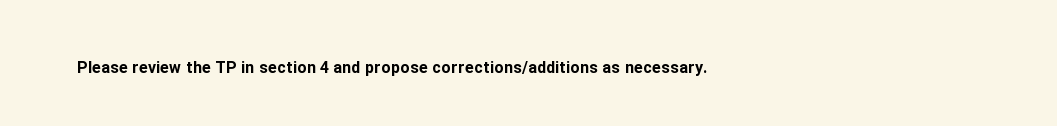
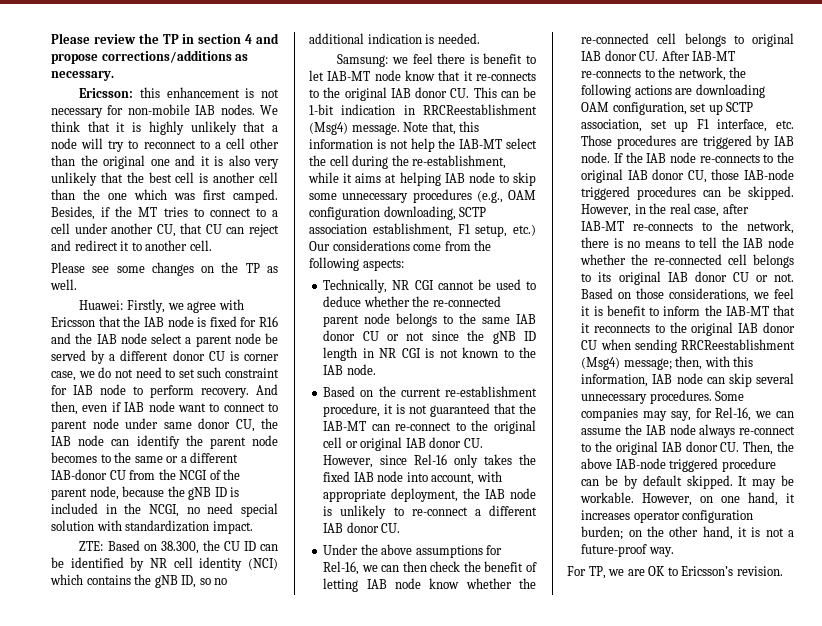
(707, 69) none -> [79,87,279,98] [51,104,278,118] [51,121,278,135] [51,138,279,152] [51,155,279,169] [51,172,278,186] [51,189,278,203] [51,206,278,220] [51,223,279,237] [51,240,212,251] [51,262,278,276] [50,279,77,290] [79,299,244,313] [51,316,278,327] [51,333,278,347] [51,350,279,364] [51,367,279,381] [51,384,278,398] [51,401,278,415] [51,418,278,432] [51,435,278,449] [51,452,239,463] [51,469,241,480] [51,486,240,500] [51,503,278,517] [51,520,253,534] [79,540,279,554] [51,557,278,571] [50,574,228,588] [309,33,480,44] [337,53,536,67] [309,70,536,81] [309,87,536,101] [309,104,537,115] [309,121,480,135] [309,138,537,152] [309,155,507,169] [308,172,536,186] [309,189,536,203] [309,206,487,220] [309,223,536,237] [309,240,492,251] [309,257,404,271] [323,279,536,293] [323,296,501,307] [323,313,536,327] [323,330,536,344] [323,347,536,361] [323,364,376,375] [323,386,537,397] [323,403,536,417] [323,420,536,434] [323,437,483,451] [323,454,536,468] [323,471,502,485] [323,488,536,502] [323,505,537,519] [323,522,401,533] [323,544,503,558] [323,561,537,575] [323,578,536,592] [581,33,794,47] [581,50,736,61] [581,67,747,81] [581,84,765,98] [581,102,754,115] [581,119,794,132] [581,135,794,149] [581,152,794,163] [581,169,794,183] [581,186,794,200] [581,203,749,217] [581,220,794,234] [581,237,794,248] [580,254,794,268] [581,271,794,285] [581,288,794,302] [581,305,795,316] [581,322,795,336] [581,339,795,353] [581,356,754,370] [581,373,794,387] [581,390,745,404] [581,407,794,421] [581,424,795,438] [581,441,794,455] [581,458,776,472] [581,475,794,489] [580,492,795,506] [581,510,754,523] [581,526,794,540] [581,544,674,557] [567,566,783,579] // Ericsson: this enhancement is not necessary for non-mobile IAB nodes. We think that it is highly unlikely that a node will try to reconnect to a cell other than the original one and it is also very unlikely that the best cell is another cell than the one which was first camped. Besides, if the MT tries to connect to a cell under another CU, that CU can reject and redirect it to another cell. // Please see some changes on the TP as well. // Huawei: Firstly, we agree with Ericsson that the IAB node is fixed for R16 and the IAB node select a parent node be served by a different donor CU is corner case, we do not need to set such constraint for IAB node to perform recovery. And then, even if IAB node want to connect to parent node under same donor CU, the IAB node can identify the parent node becomes to the same or a different IAB-donor CU from the NCGI of the parent node, because the gNB ID is included in the NCGI, no need special solution with standardization impact. // ZTE: Based on 38.300, the CU ID can be identified by NR cell identity (NCI) which contains the gNB ID, so no additional indication is needed. // Samsung: we feel there is benefit to let IAB-MT node know that it re-connects to the original IAB donor CU. This can be 1-bit indication in RRCReestablishment (Msg4) message. Note that, this information is not help the IAB-MT select the cell during the re-establishment, while it aims at helping IAB node to skip some unnecessary procedures (e.g., OAM configuration downloading, SCTP association establishment, F1 setup, etc.) Our considerations come from the following aspects: // Technically, NR CGI cannot be used to deduce whether the re-connected parent node belongs to the same IAB donor CU or not since the gNB ID length in NR CGI is not known to the IAB node. // Based on the current re-establishment procedure, it is not guaranteed that the IAB-MT can re-connect to the original cell or original IAB donor CU. However, since Rel-16 only takes the fixed IAB node into account, with appropriate deployment, the IAB node is unlikely to re-connect a different IAB donor CU. // Under the above assumptions for Rel-16, we can then check the benefit of letting IAB node know whether the re-connected cell belongs to original IAB donor CU. After IAB-MT re-connects to the network, the following actions are downloading OAM configuration, set up SCTP association, set up F1 interface, etc. Those procedures are triggered by IAB node. If the IAB node re-connects to the original IAB donor CU, those IAB-node triggered procedures can be skipped. However, in the real case, after IAB-MT re-connects to the network, there is no means to tell the IAB node whether the re-connected cell belongs to its original IAB donor CU or not. Based on those considerations, we feel it is benefit to inform the IAB-MT that it reconnects to the original IAB donor CU when sending RRCReestablishment (Msg4) message; then, with this information, IAB node can skip several unnecessary procedures. Some companies may say, for Rel-16, we can assume the IAB node always re-connect to the original IAB donor CU. Then, the above IAB-node triggered procedure can be by default skipped. It may be workable. However, on one hand, it increases operator configuration burden; on the other hand, it is not a future-proof way. // For TP, we are OK to Ericsson’s revision.

